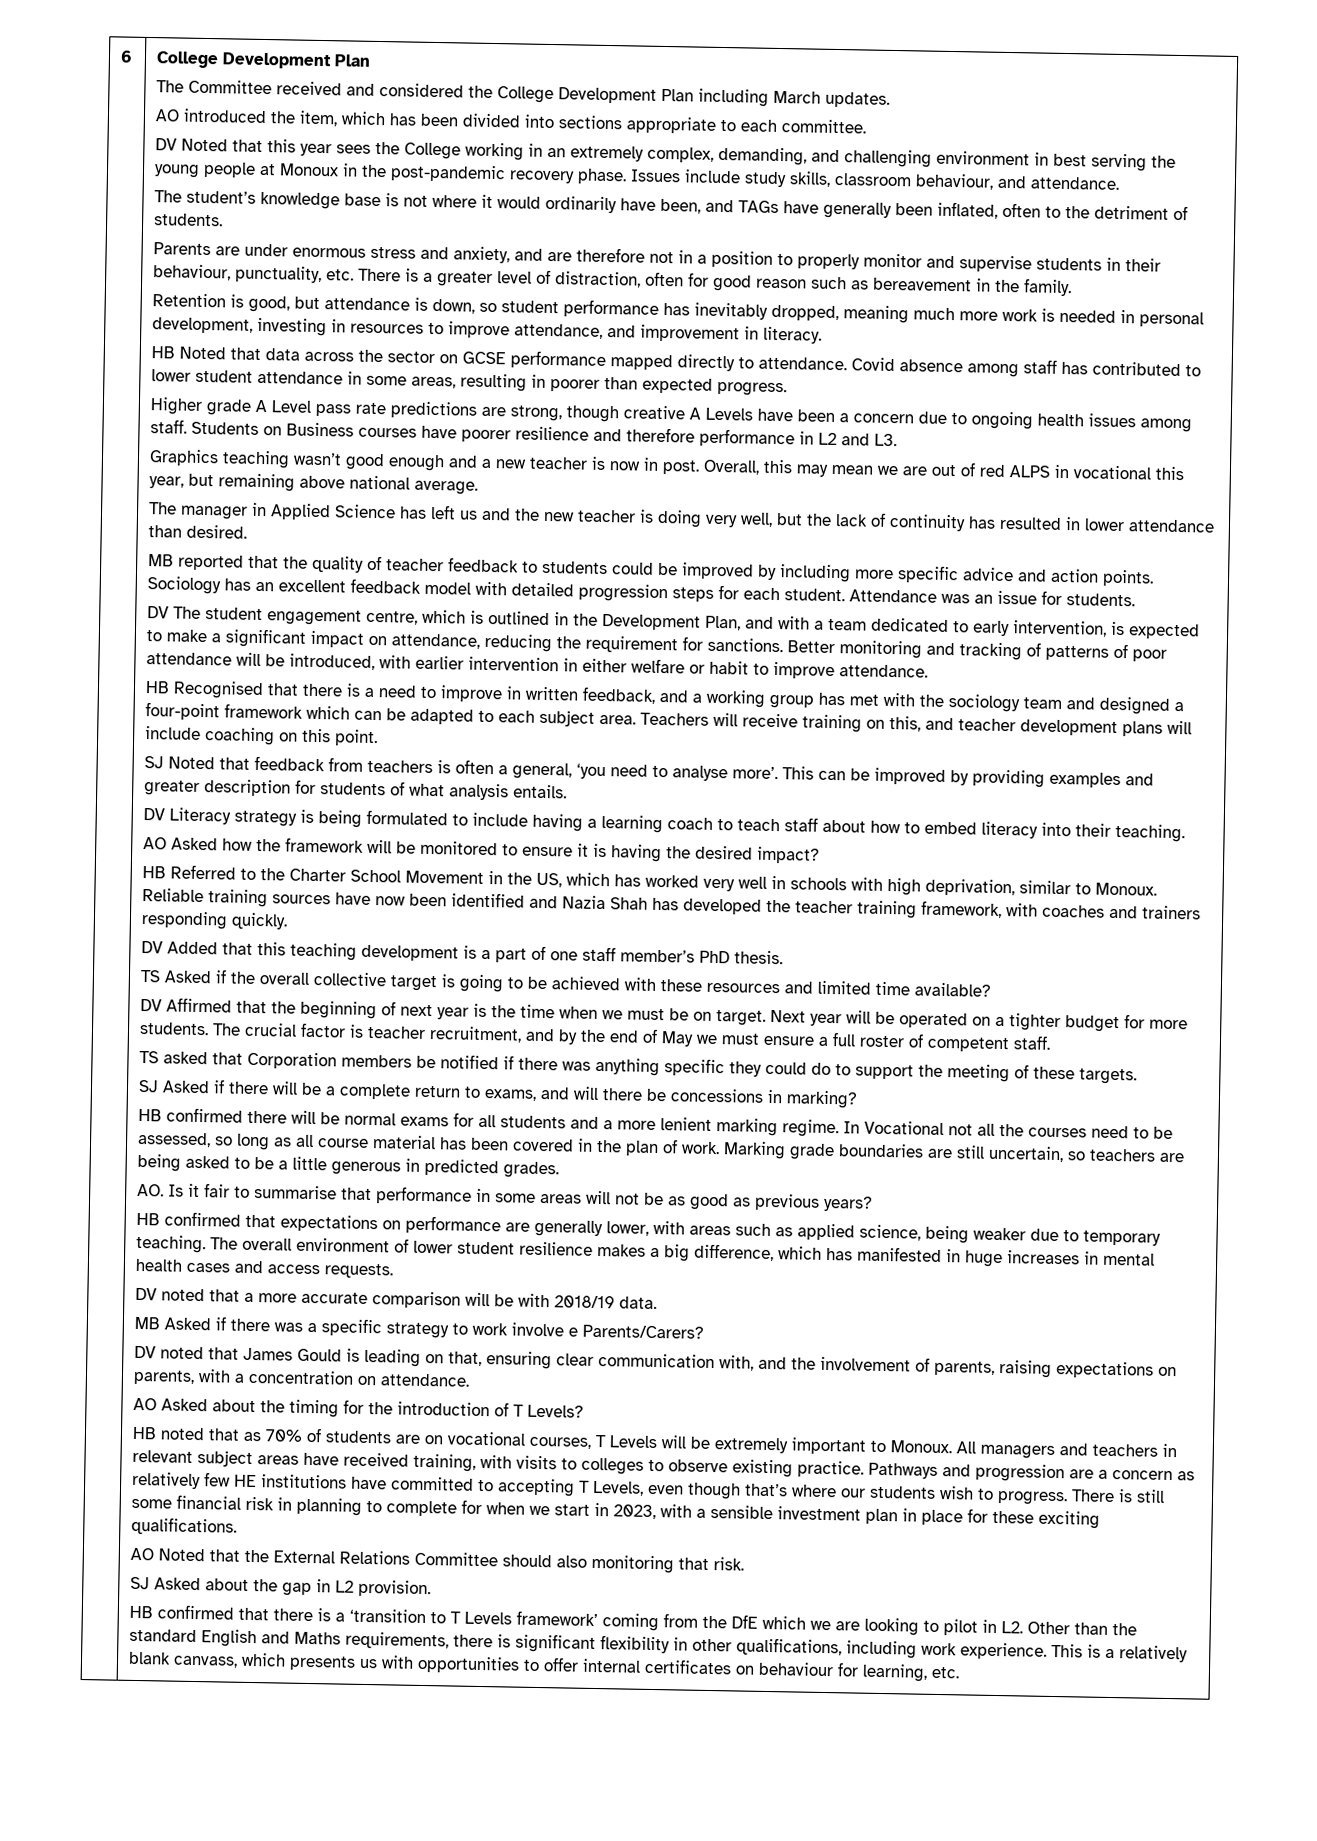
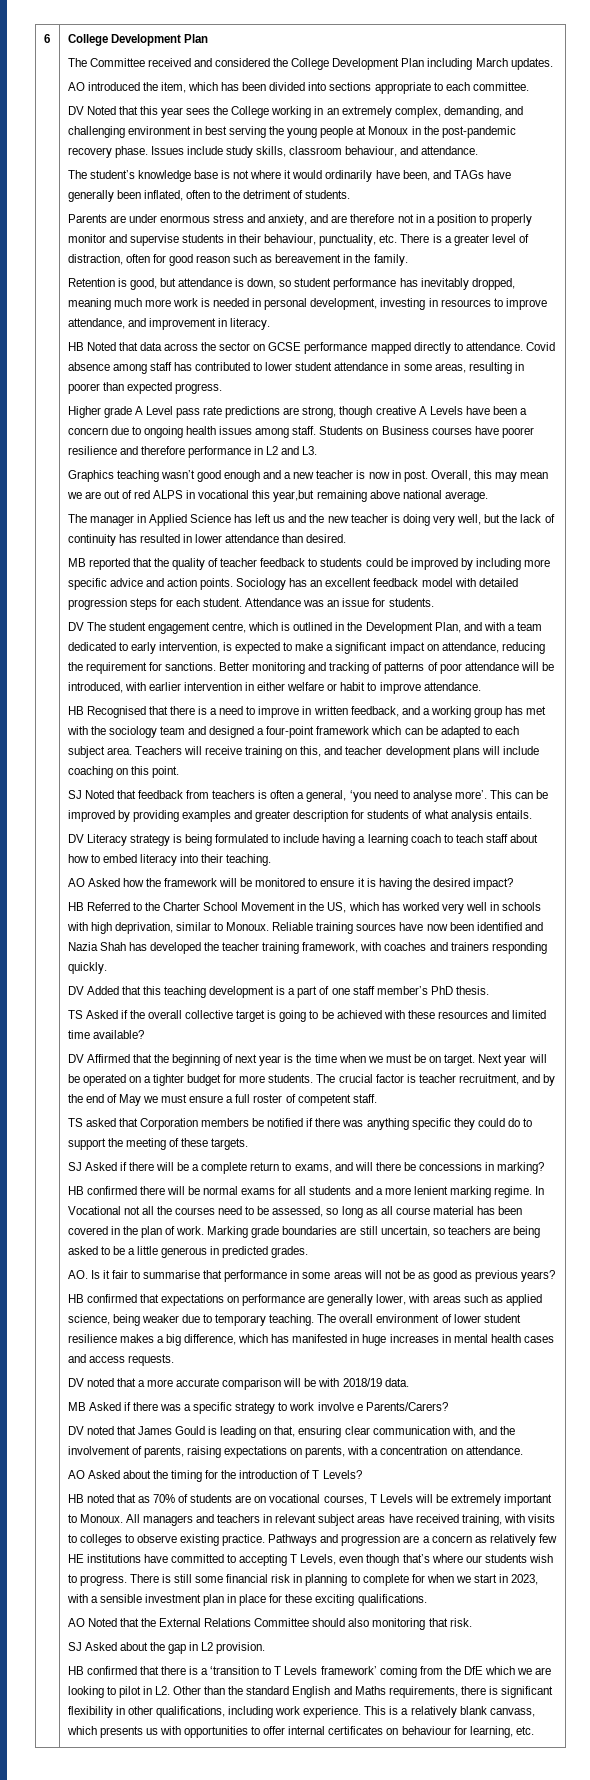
[149,473,215,489] year, but -> [273,490,315,502] year,but

